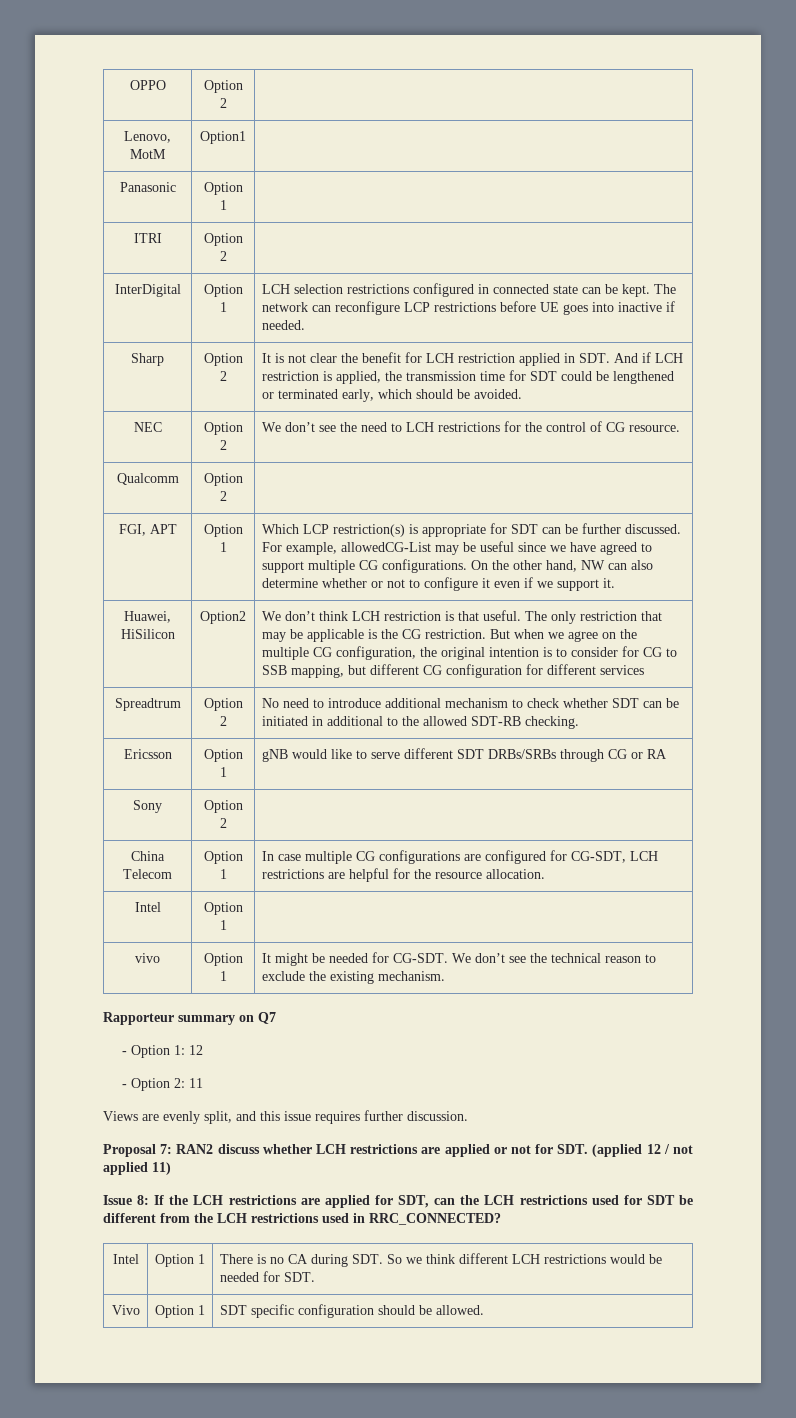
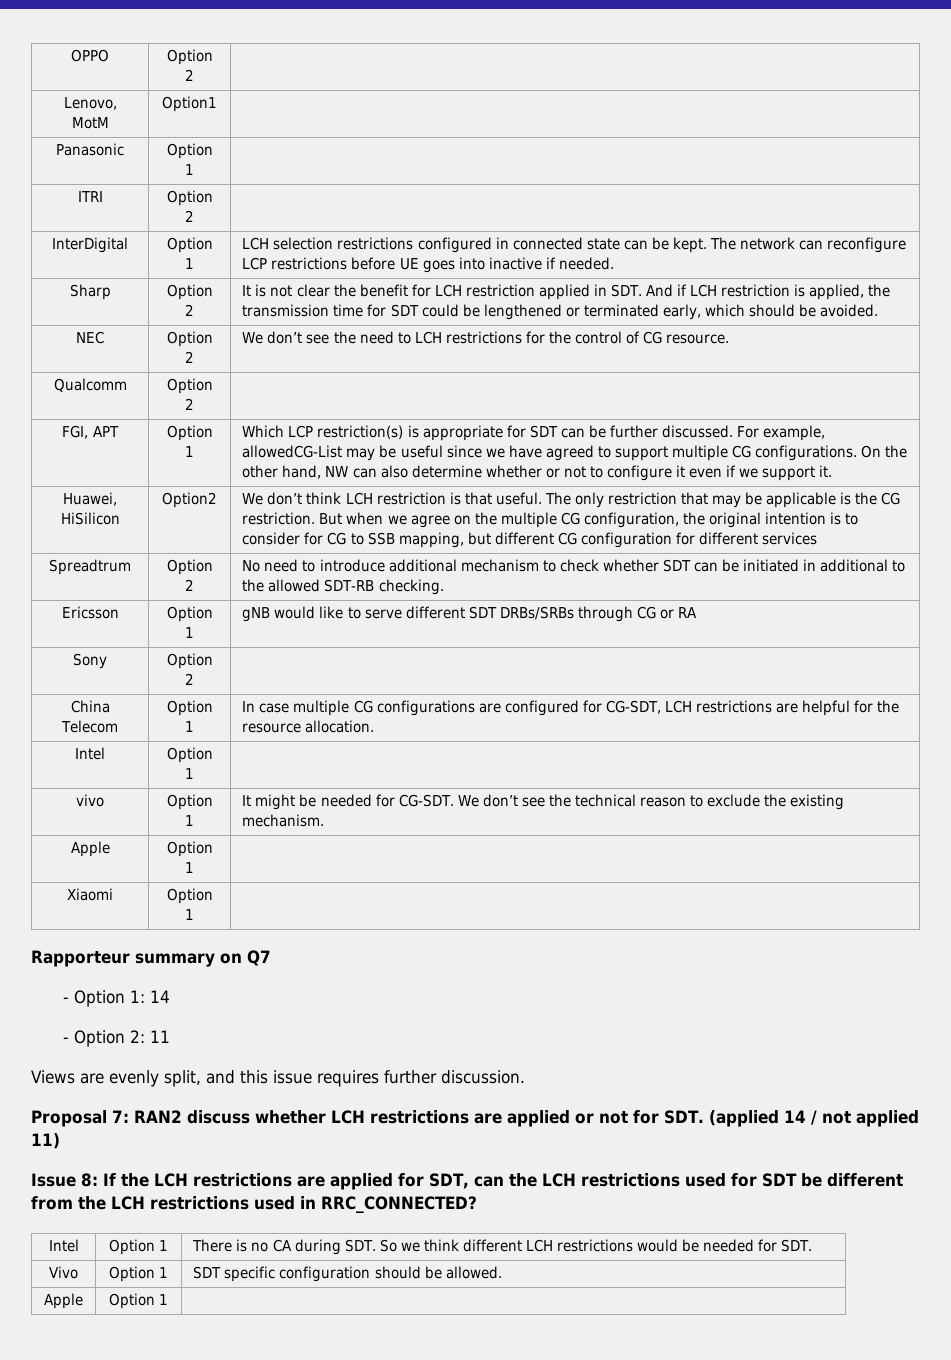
(445, 976) none -> [70,841,110,857] [166,841,213,857] [185,862,194,873] [67,888,113,901] [166,888,213,904] [185,909,194,920] // Apple | Option 1 | // Xiaomi | Option 1 |
[188,1045,203,1055] 12 -> [150,990,171,1003] 14
[646,1144,661,1154] 12 -> [783,1110,806,1123] 14
(484, 1310) none -> [44,1293,83,1309] [108,1293,169,1309] // Apple | Option 1 |

